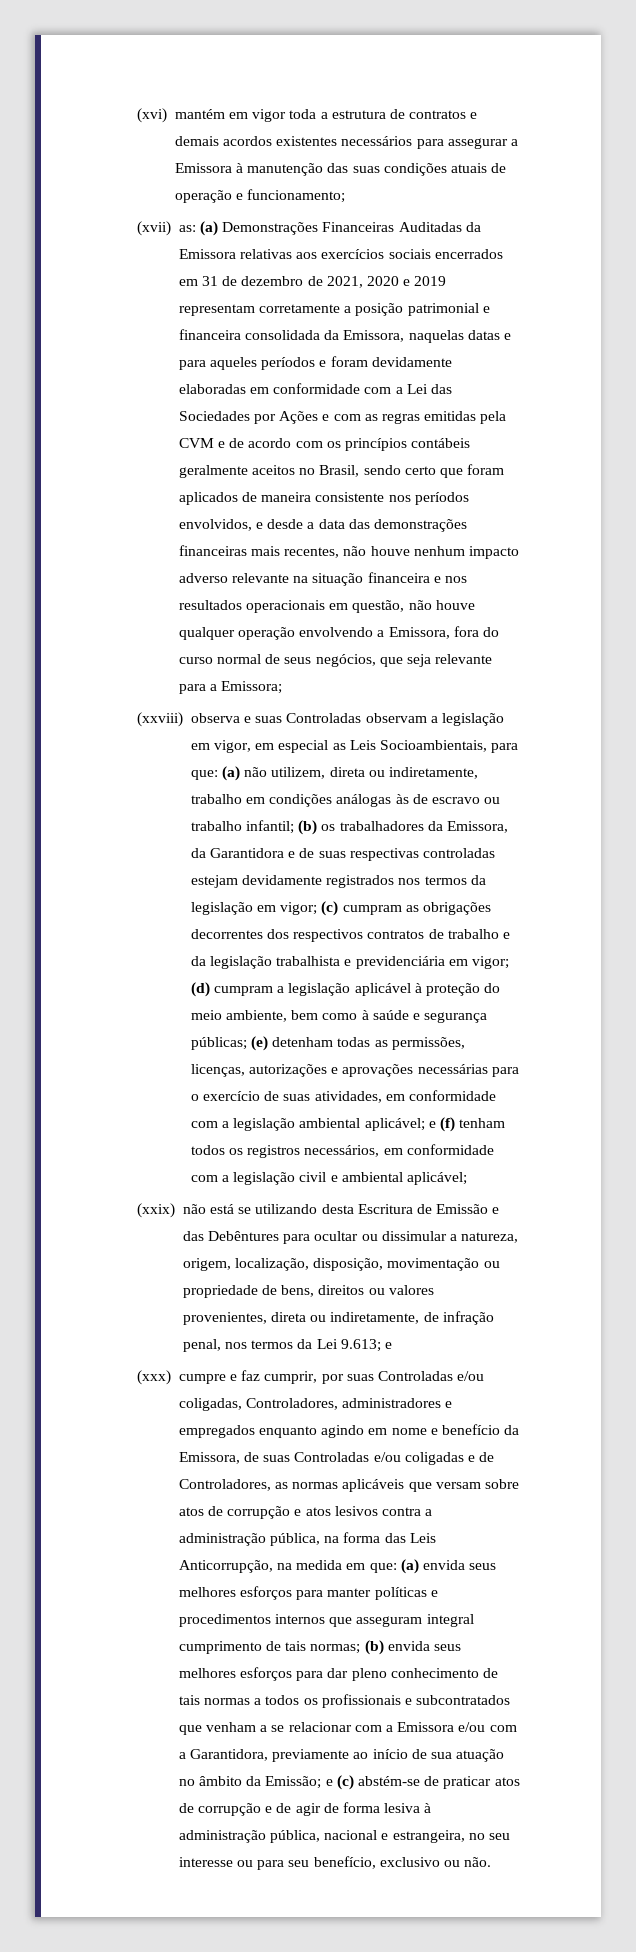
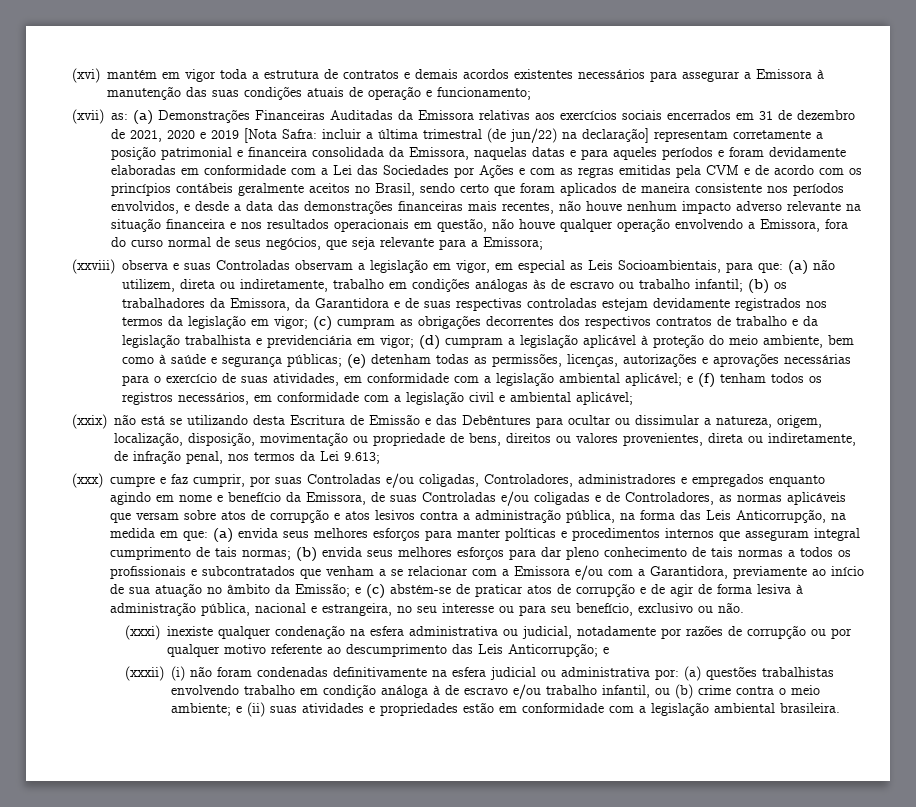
(447, 281) none -> [243,128,649,143] [Nota Safra: incluir a última trimestral (de jun/22) na declaração]
[384,1342,392,1349] e -> (380, 458) none
(492, 1862) none -> [124,625,852,640] [166,643,609,657] [124,666,834,681] [170,684,820,699] [170,702,840,717] // (xxxi) inexiste qualquer condenação na esfera administrativa ou judicial, notadamente por razões de corrupção ou por qualquer motivo referente ao descumprimento das Leis Anticorrupção; e // (xxxii) (i) não foram condenadas definitivamente na esfera judicial ou administrativa por: (a) questões trabalhistas envolvendo trabalho em condição análoga à de escravo e/ou trabalho infantil, ou (b) crime contra o meio ambiente; e (ii) suas atividades e propriedades estão em conformidade com a legislação ambiental brasileira.

